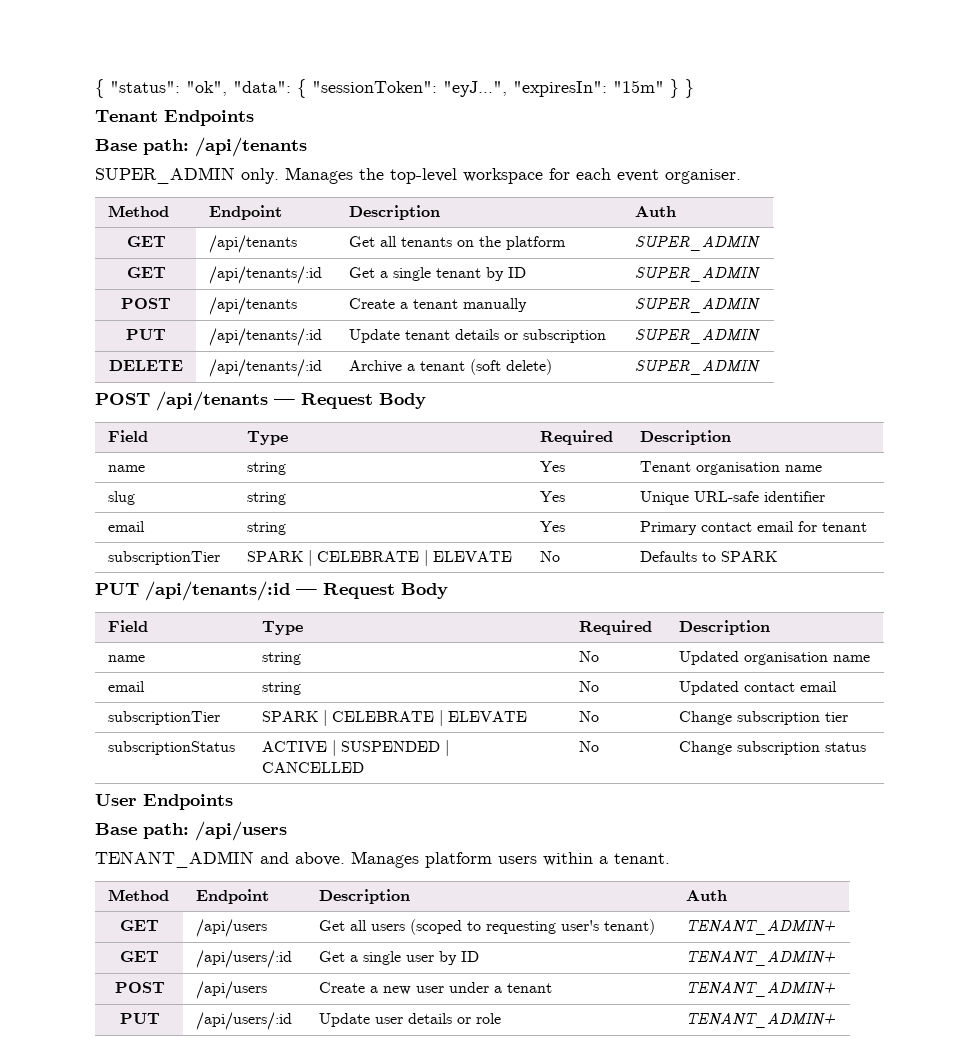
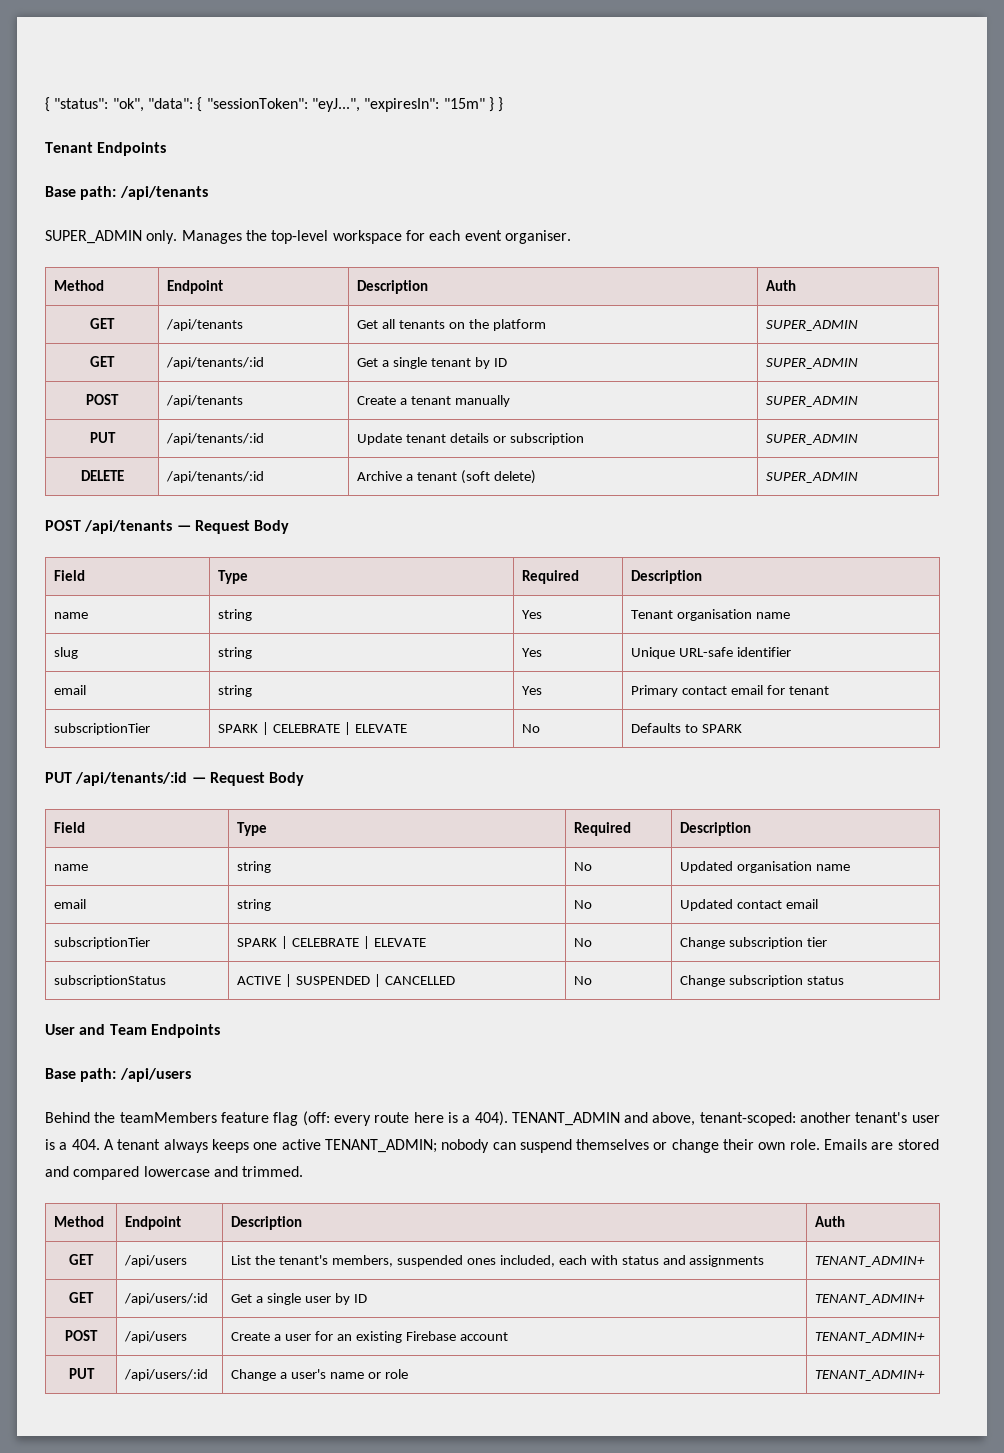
(137, 800) none -> [79,1024,147,1035] and Team
[95,851,670,868] TENANT_ADMIN and above. Manages platform users within a tenant. -> [45,1111,940,1126] [45,1139,939,1153] [45,1166,304,1180] Behind the teamMembers feature flag (off: every route here is a 404). TENANT_ADMIN and above, tenant-scoped: another tenant's user is a 404. A tenant always keeps one active TENANT_ADMIN; nobody can suspend themselves or change their own role. Emails are stored and compared lowercase and trimmed.
[319,919,656,935] Get all users (scoped to requesting user's tenant) -> [231,1255,765,1267] List the tenant's members, suspended ones included, each with status and assignments
[383,982,553,995] new user under a tenant -> [285,1331,508,1343] user for an existing Firebase account
[319,1013,453,1027] Update user details -> [231,1369,365,1381] Change a user's name

